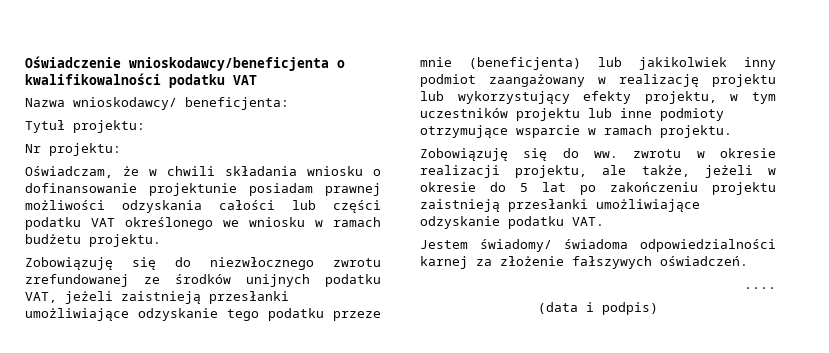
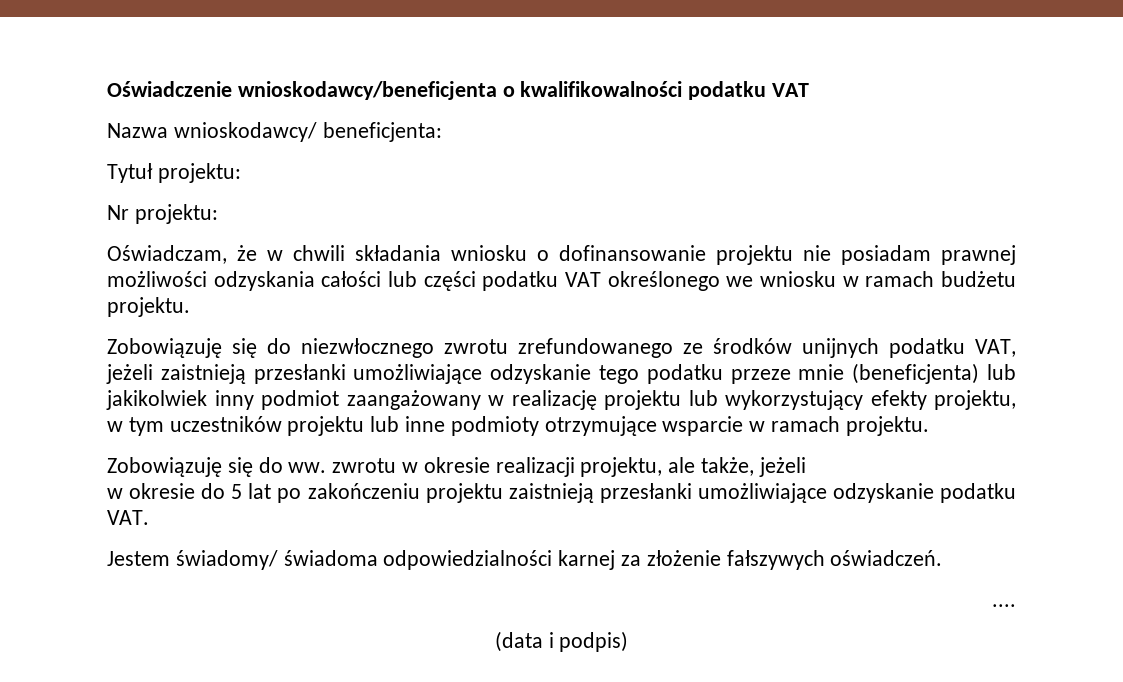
[149,183,237,196] projektunie -> [716,245,831,265] projektu nie
[25,274,129,287] zrefundowanej -> [518,338,673,358] zrefundowanego
(753, 171) none -> (806, 467) //

